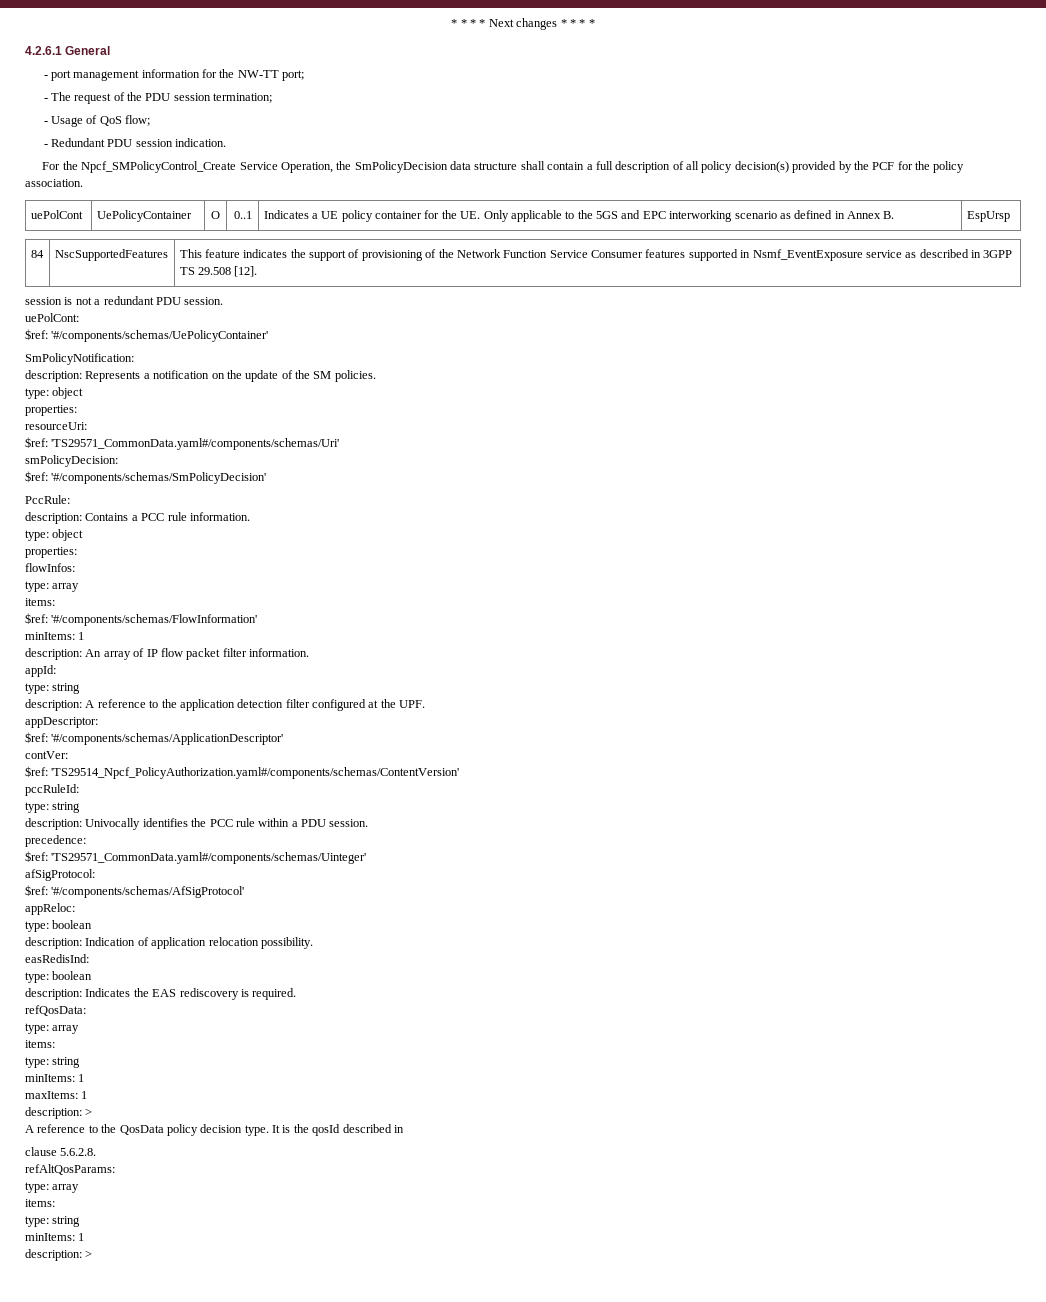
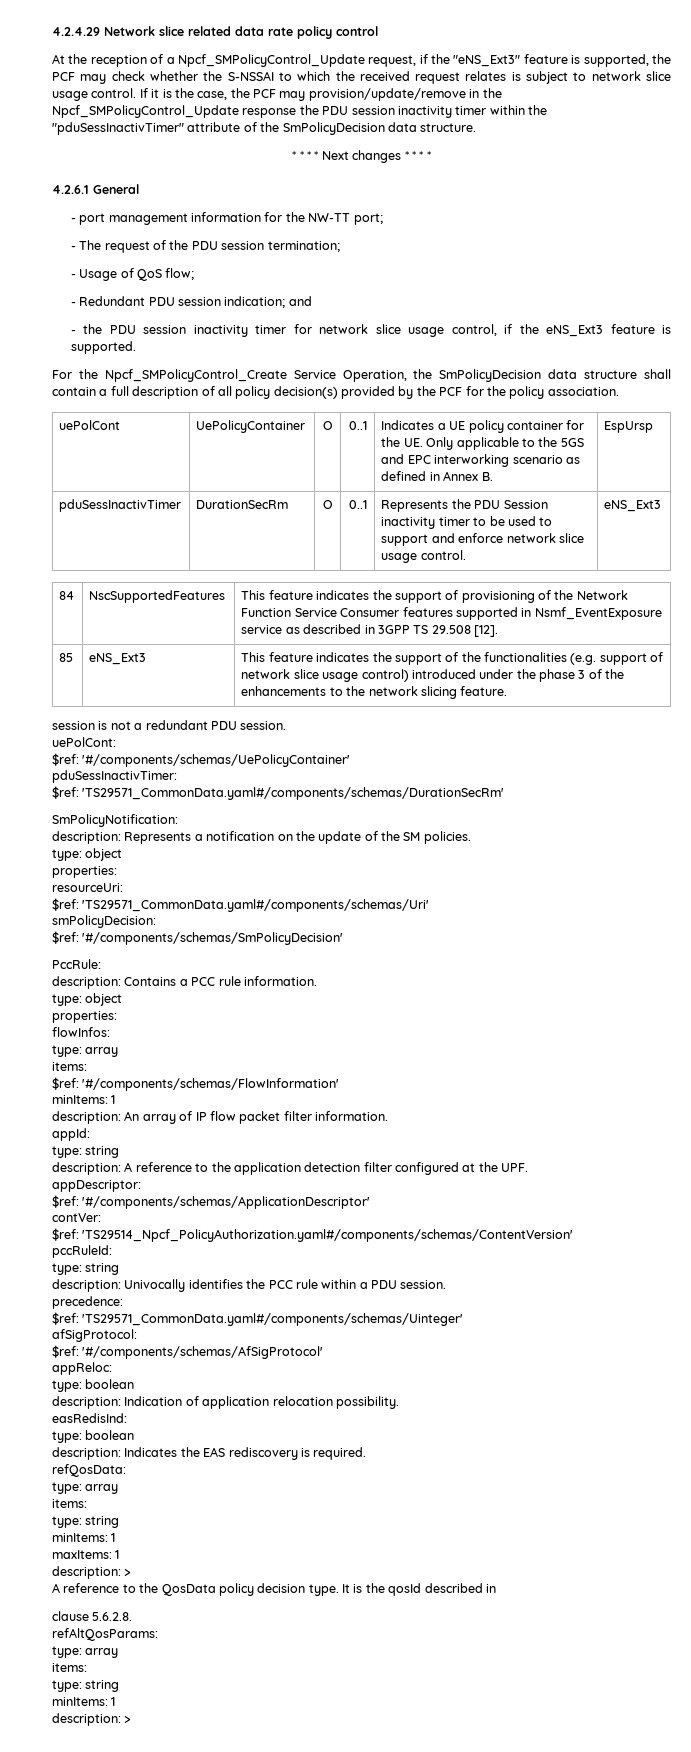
(451, 23) none -> [52,26,378,39] [52,54,671,67] [52,71,671,84] [52,88,502,101] [52,105,547,118] [52,122,477,135] 4.2.4.29 Network slice related data rate policy control // At the reception of a Npcf_SMPolicyControl_Update request, if the "eNS_Ext3" feature is supported, the PCF may check whether the S-NSSAI to which the received request relates is subject to network slice usage control. If it is the case, the PCF may provision/update/remove in the Npcf_SMPolicyControl_Update response the PDU session inactivity timer within the "pduSessInactivTimer" attribute of the SmPolicyDecision data structure. //
[175,138,227,147] indication. -> [224,296,312,308] [70,324,671,337] [70,341,136,354] indication; and // - the PDU session inactivity timer for network slice usage control, if the eNS_Ext3 feature is supported.
(1010, 216) none -> [59,499,182,512] [196,500,289,509] [322,500,333,509] [348,500,367,509] [381,499,548,512] [381,516,553,529] [381,533,584,546] [381,550,466,563] [604,500,662,512] // pduSessInactivTimer | DurationSecRm | O | 0..1 | Represents the PDU Session inactivity timer to be used to support and enforce network slice usage control. | eNS_Ext3
(258, 271) none -> [59,653,74,662] [89,653,147,665] [241,652,664,665] [241,669,625,682] [241,686,508,699] // 85 | eNS_Ext3 | This feature indicates the support of the functionalities (e.g. support of network slice usage control) introduced under the phase 3 of the enhancements to the network slicing feature.
(269, 336) none -> [52,770,177,783] [52,786,505,800] // pduSessInactivTimer: // $ref: 'TS29571_CommonData.yaml#/components/schemas/DurationSecRm'

